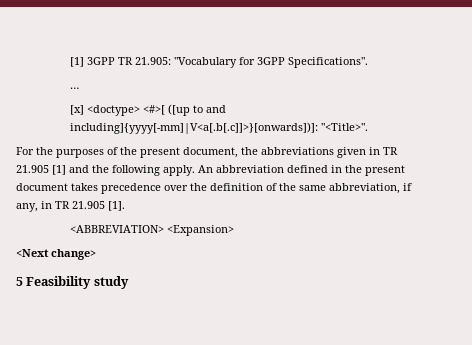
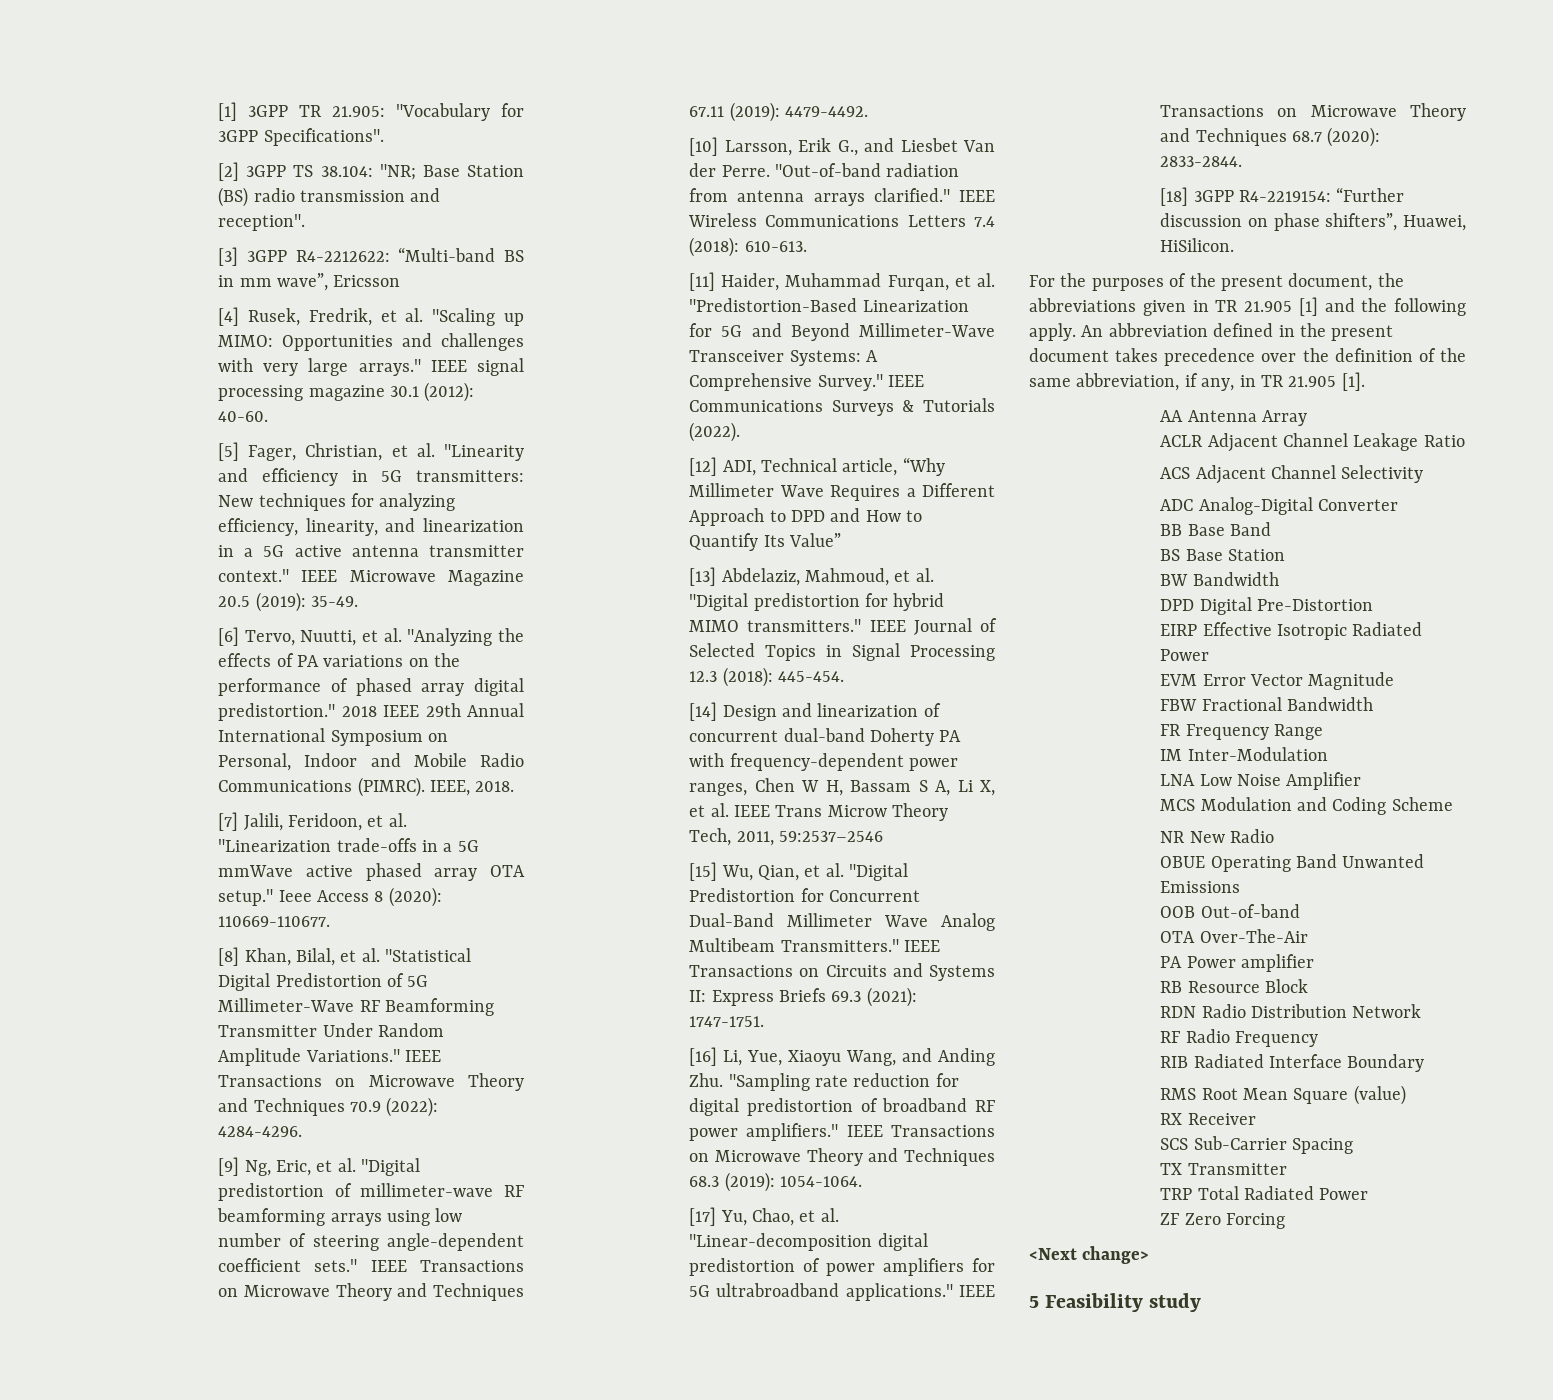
[69,87,79,89] [69,104,226,116] [69,122,368,134] … // [x] <doctype> <#>[ ([up to and including]{yyyy[-mm]|V<a[.b[.c]]>}[onwards])]: "<Title>". -> [218,162,524,181] [218,187,441,207] [218,214,306,231] [218,247,524,266] [218,273,401,291] [218,307,524,326] [218,333,524,351] [218,358,524,376] [218,382,475,402] [218,411,269,422] [218,442,524,461] [218,468,524,486] [218,493,456,511] [218,518,524,536] [218,545,524,557] [218,569,524,586] [218,592,358,612] [218,627,524,646] [218,653,461,667] [218,678,524,696] [218,703,524,721] [218,728,448,746] [218,753,524,771] [218,777,515,797] [218,812,407,831] [218,838,479,852] [218,863,525,881] [218,887,442,907] [218,916,331,927] [218,947,472,966] [218,973,429,991] [218,998,494,1016] [218,1023,444,1037] [218,1048,441,1066] [218,1073,524,1091] [218,1097,439,1117] [218,1126,303,1137] [218,1157,421,1176] [218,1183,524,1201] [217,1208,463,1226] [218,1233,524,1251] [218,1258,524,1272] [218,1283,524,1301] [689,102,868,122] [689,137,995,156] [689,163,960,177] [689,188,995,206] [688,213,995,227] [689,237,807,257] [689,272,995,291] [689,298,969,312] [689,323,995,341] [689,350,878,366] [689,373,924,391] [689,398,995,416] [689,422,741,442] [689,457,945,476] [689,483,995,501] [689,508,923,526] [689,533,841,551] [689,567,934,586] [689,593,945,611] [689,618,997,635] [689,643,995,661] [689,667,844,687] [689,702,941,721] [689,728,962,746] [689,753,958,771] [689,778,996,796] [689,803,949,821] [689,828,883,846] [689,862,909,881] [689,888,920,902] [689,913,995,931] [689,938,940,952] [689,963,995,981] [689,987,917,1007] [689,1016,765,1027] [689,1047,995,1066] [689,1073,959,1091] [689,1098,995,1116] [689,1123,995,1141] [689,1148,995,1166] [689,1172,862,1192] [689,1207,839,1226] [689,1233,928,1251] [689,1258,995,1276] [689,1283,995,1301] [1160,103,1466,121] [1160,127,1381,147] [1160,156,1243,167] [1160,187,1405,206] [1160,213,1466,231] [1160,238,1235,252] [2] 3GPP TS 38.104: "NR; Base Station (BS) radio transmission and reception". // [3] 3GPP R4-2212622: “Multi-band BS in mm wave”, Ericsson // [4] Rusek, Fredrik, et al. "Scaling up MIMO: Opportunities and challenges with very large arrays." IEEE signal processing magazine 30.1 (2012): 40-60. // [5] Fager, Christian, et al. "Linearity and efficiency in 5G transmitters: New techniques for analyzing efficiency, linearity, and linearization in a 5G active antenna transmitter context." IEEE Microwave Magazine 20.5 (2019): 35-49. // [6] Tervo, Nuutti, et al. "Analyzing the effects of PA variations on the performance of phased array digital predistortion." 2018 IEEE 29th Annual International Symposium on Personal, Indoor and Mobile Radio Communications (PIMRC). IEEE, 2018. // [7] Jalili, Feridoon, et al. "Linearization trade-offs in a 5G mmWave active phased array OTA setup." Ieee Access 8 (2020): 110669-110677. // [8] Khan, Bilal, et al. "Statistical Digital Predistortion of 5G Millimeter-Wave RF Beamforming Transmitter Under Random Amplitude Variations." IEEE Transactions on Microwave Theory and Techniques 70.9 (2022): 4284-4296. // [9] Ng, Eric, et al. "Digital predistortion of millimeter-wave RF beamforming arrays using low number of steering angle-dependent coefficient sets." IEEE Transactions on Microwave Theory and Techniques 67.11 (2019): 4479-4492. // [10] Larsson, Erik G., and Liesbet Van der Perre. "Out-of-band radiation from antenna arrays clarified." IEEE Wireless Communications Letters 7.4 (2018): 610-613. // [11] Haider, Muhammad Furqan, et al. "Predistortion-Based Linearization for 5G and Beyond Millimeter-Wave Transceiver Systems: A Comprehensive Survey." IEEE Communications Surveys & Tutorials (2022). // [12] ADI, Technical article, “Why Millimeter Wave Requires a Different Approach to DPD and How to Quantify Its Value” // [13] Abdelaziz, Mahmoud, et al. "Digital predistortion for hybrid MIMO transmitters." IEEE Journal of Selected Topics in Signal Processing 12.3 (2018): 445-454. // [14] Design and linearization of concurrent dual-band Doherty PA with frequency-dependent power ranges, Chen W H, Bassam S A, Li X, et al. IEEE Trans Microw Theory Tech, 2011, 59:2537–2546 // [15] Wu, Qian, et al. "Digital Predistortion for Concurrent Dual-Band Millimeter Wave Analog Multibeam Transmitters." IEEE Transactions on Circuits and Systems II: Express Briefs 69.3 (2021): 1747-1751. // [16] Li, Yue, Xiaoyu Wang, and Anding Zhu. "Sampling rate reduction for digital predistortion of broadband RF power amplifiers." IEEE Transactions on Microwave Theory and Techniques 68.3 (2019): 1054-1064. // [17] Yu, Chao, et al. "Linear-decomposition digital predistortion of power amplifiers for 5G ultrabroadband applications." IEEE Transactions on Microwave Theory and Techniques 68.7 (2020): 2833-2844. // [18] 3GPP R4-2219154: “Further discussion on phase shifters”, Huawei, HiSilicon.
[69,225,234,236] <ABBREVIATION> <Expansion> -> [1160,410,1307,426] [1160,433,1465,452] [1160,465,1424,484] [1160,497,1398,515] [1160,522,1271,536] [1160,549,1285,561] [1160,572,1279,586] [1160,597,1373,615] [1160,622,1423,640] [1160,649,1210,661] [1160,672,1395,690] [1160,697,1373,711] [1160,724,1323,740] [1160,747,1328,761] [1160,772,1362,790] [1160,797,1453,815] [1160,829,1274,843] [1160,854,1425,872] [1160,881,1241,893] [1160,904,1300,918] [1160,929,1308,943] [1160,954,1314,972] [1160,979,1308,993] [1160,1004,1422,1018] [1160,1029,1318,1047] [1160,1054,1425,1072] [1160,1085,1406,1105] [1160,1113,1256,1125] [1160,1136,1353,1154] [1160,1163,1287,1175] [1160,1186,1369,1200] [1160,1213,1285,1229] AA Antenna Array // ACLR Adjacent Channel Leakage Ratio // ACS Adjacent Channel Selectivity // ADC Analog-Digital Converter // BB Base Band // BS Base Station // BW Bandwidth // DPD Digital Pre-Distortion // EIRP Effective Isotropic Radiated Power // EVM Error Vector Magnitude // FBW Fractional Bandwidth // FR Frequency Range // IM Inter-Modulation // LNA Low Noise Amplifier // MCS Modulation and Coding Scheme // NR New Radio // OBUE Operating Band Unwanted Emissions // OOB Out-of-band // OTA Over-The-Air // PA Power amplifier // RB Resource Block // RDN Radio Distribution Network // RF Radio Frequency // RIB Radiated Interface Boundary // RMS Root Mean Square (value) // RX Receiver // SCS Sub-Carrier Spacing // TX Transmitter // TRP Total Radiated Power // ZF Zero Forcing

